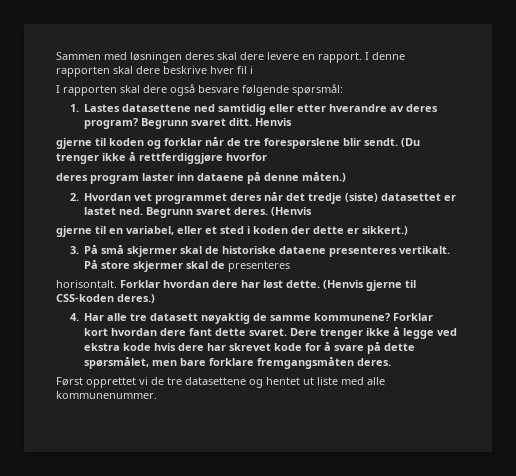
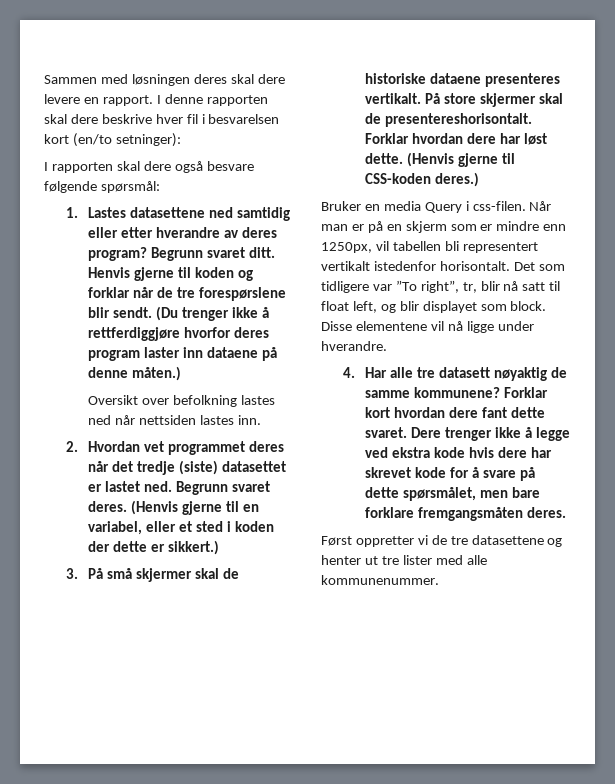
(253, 70) none -> [208,114,280,124] [44,133,181,147] besvarelsen kort (en/to setninger):
(293, 122) // -> (131, 272) none
(267, 157) // -> (231, 332) none
(346, 176) none -> [88,395,275,407] [88,415,261,425] // Oversikt over befolkning lastes ned når nettsiden lastes inn.
(313, 211) // -> (178, 507) none
[228,261,291,272] [56,280,117,288] presenteres // horisontalt. -> [384,113,532,127] presentereshorisontalt.
(155, 298) none -> [321,201,552,213] [321,221,567,233] [321,241,538,253] [321,261,565,271] [321,280,561,293] [321,301,547,313] [321,321,534,333] [321,341,387,351] // Bruker en media Query i css-filen. Når man er på en skjerm som er mindre enn 1250px, vil tabellen bli representert vertikalt istedenfor horisontalt. Det som tidligere var ”To right”, tr, blir nå satt til float left, og blir displayet som block. Disse elementene vil nå ligge under hverandre.
[86,377,136,388] opprettet -> [355,536,414,547] oppretter
[266,377,338,385] hentet ut liste -> [321,555,432,565] henter ut tre lister

